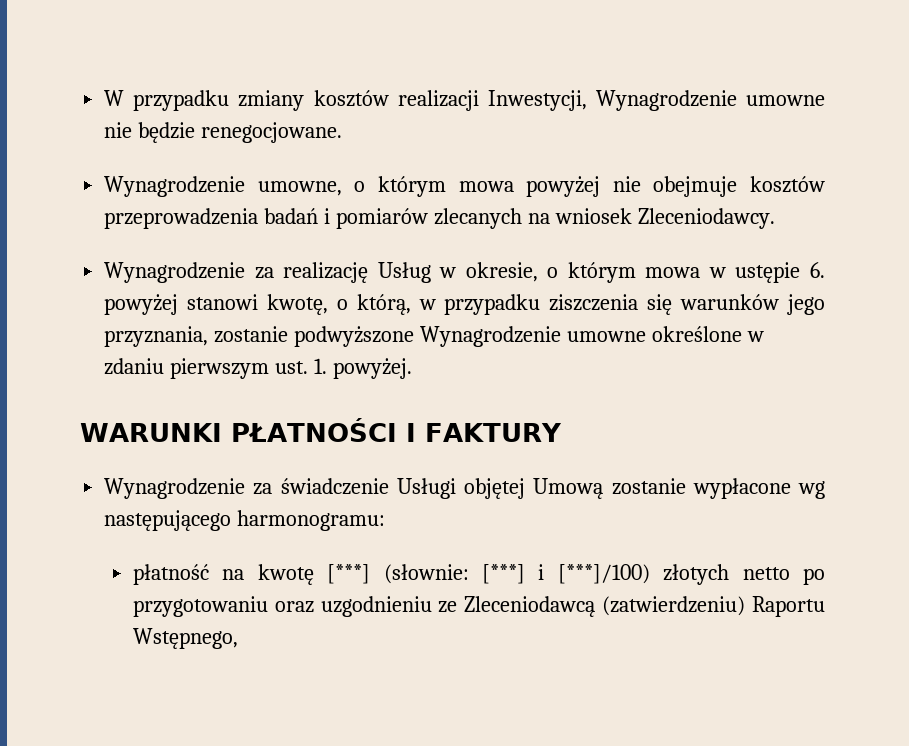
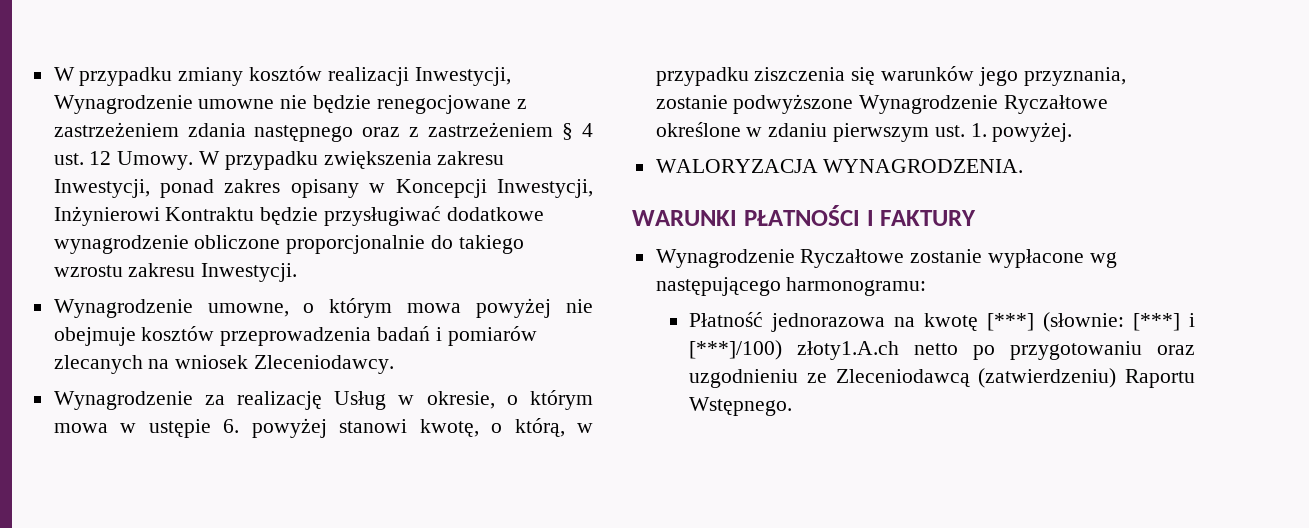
[201,122,343,143] renegocjowane. -> [376,95,527,114] [53,122,593,142] [53,151,505,170] [53,179,593,198] [53,206,544,226] [53,235,524,254] [53,263,298,282] renegocjowane z zastrzeżeniem zdania następnego oraz z zastrzeżeniem § 4 ust. 12 Umowy. W przypadku zwiększenia zakresu Inwestycji, ponad zakres opisany w Koncepcji Inwestycji, Inżynierowi Kontraktu będzie przysługiwać dodatkowe wynagrodzenie obliczone proporcjonalnie do takiego wzrostu zakresu Inwestycji.
[566,331,646,342] umowne -> [1004,95,1109,114] Ryczałtowe
(412, 368) none -> [655,159,1024,173] // WALORYZACJA WYNAGRODZENIA.
[253,478,604,499] za świadczenie Usługi objętej Umową -> [800,249,905,268] Ryczałtowe
[132,564,209,585] płatność -> [688,312,885,332] Płatność jednorazowa
[663,564,730,585] złotych -> [796,341,899,360] złoty1.A.ch
[132,628,238,649] Wstępnego, -> [688,397,792,416] Wstępnego.

